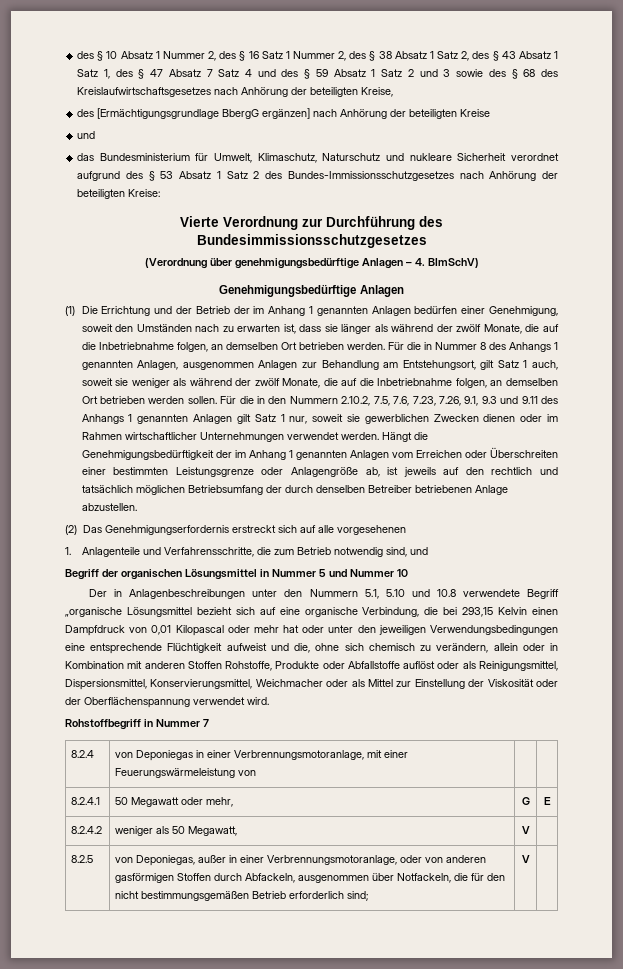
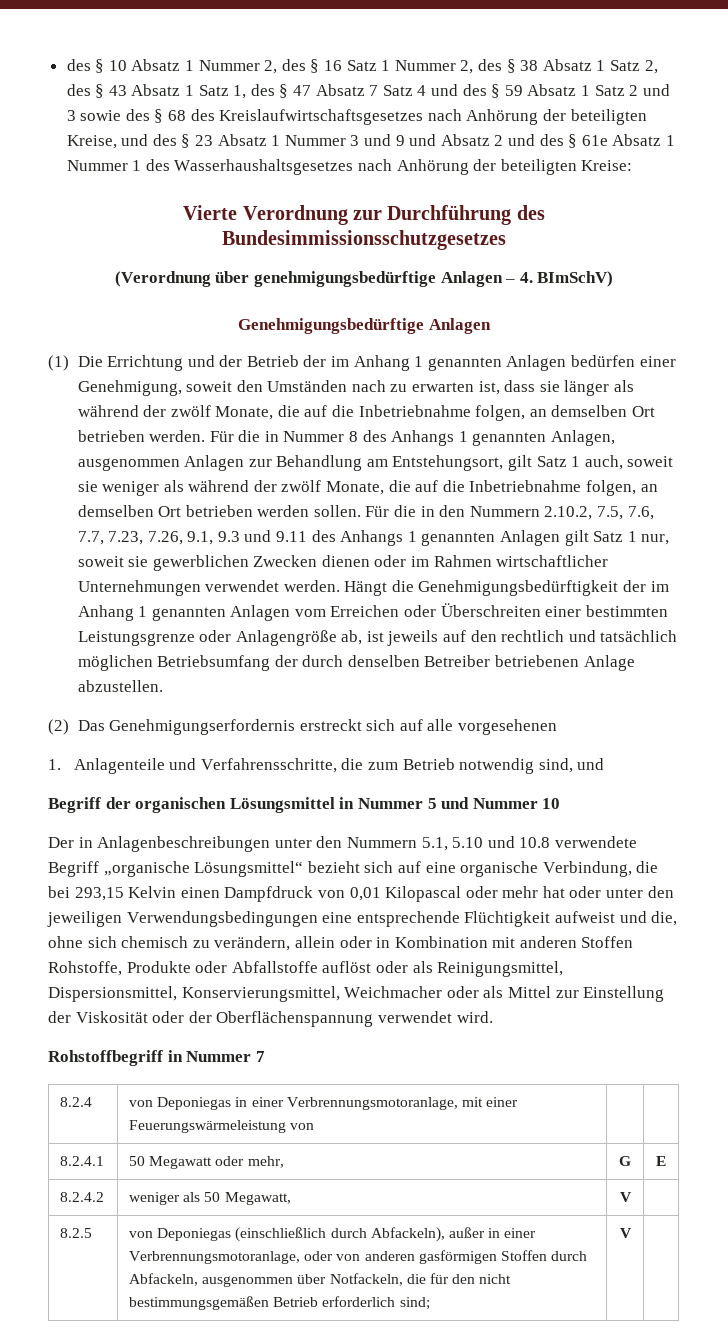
[77,108,491,119] [77,131,96,139] [77,153,559,163] [77,171,454,181] // des [Ermächtigungsgrundlage BbergG ergänzen] nach Anhörung der beteiligten Kreise // und // das Bundesministerium für Umwelt, Klimaschutz, Naturschutz und nukleare Sicherheit verordnet aufgrund des § 53 Absatz 1 Satz 2 des Bundes-Immissionsschutzgesetzes -> [121,134,675,148] [66,159,354,175] und des § 23 Absatz 1 Nummer 3 und 9 und Absatz 2 und des § 61e Absatz 1 Nummer 1 des Wasserhaushaltsgesetzes
(410, 401) none -> [77,531,104,545] 7.7,
[126,607,192,617] Lösungsmittel -> [194,861,304,877] Lösungsmittel“
[136,855,196,866] Deponiegas, -> [157,1227,445,1242] Deponiegas (einschließlich durch Abfackeln),

